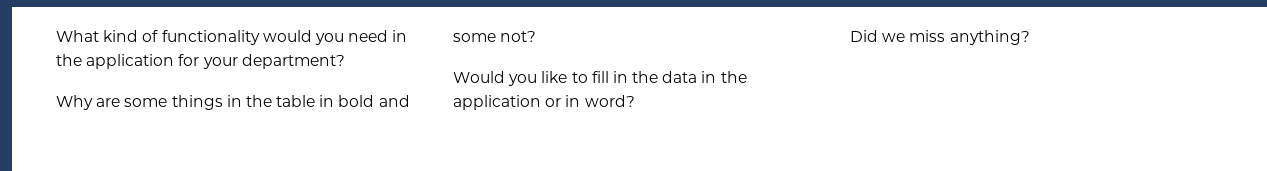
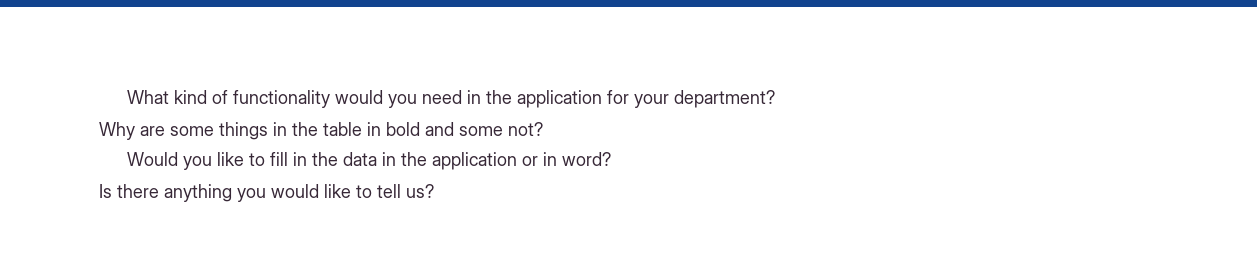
[850,30,1030,45] Did we miss anything? -> [99,184,434,202] Is there anything you would like to tell us?

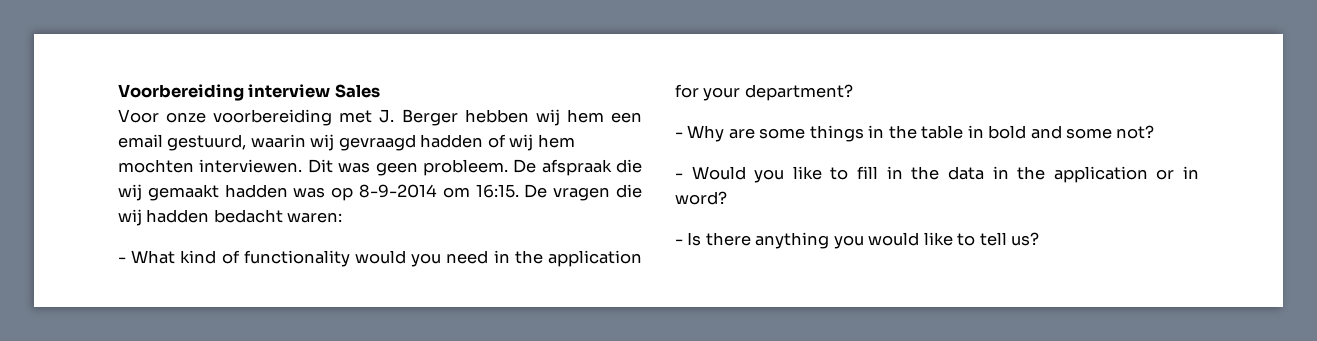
(127, 97) none -> [118,84,380,101] [118,109,642,126] [118,134,575,151] [118,159,642,176] [118,184,643,201] [118,209,343,226] [118,257,126,263] Voorbereiding interview Sales // Voor onze voorbereiding met J. Berger hebben wij hem een email gestuurd, waarin wij gevraagd hadden of wij hem mochten interviewen. Dit was geen probleem. De afspraak die wij gemaakt hadden was op 8-9-2014 om 16:15. De vragen die wij hadden bedacht waren: // -
(776, 99) none -> [675,132,683,138] -
(543, 129) none -> [675,173,683,179] -
(612, 159) none -> [675,239,683,245] -

